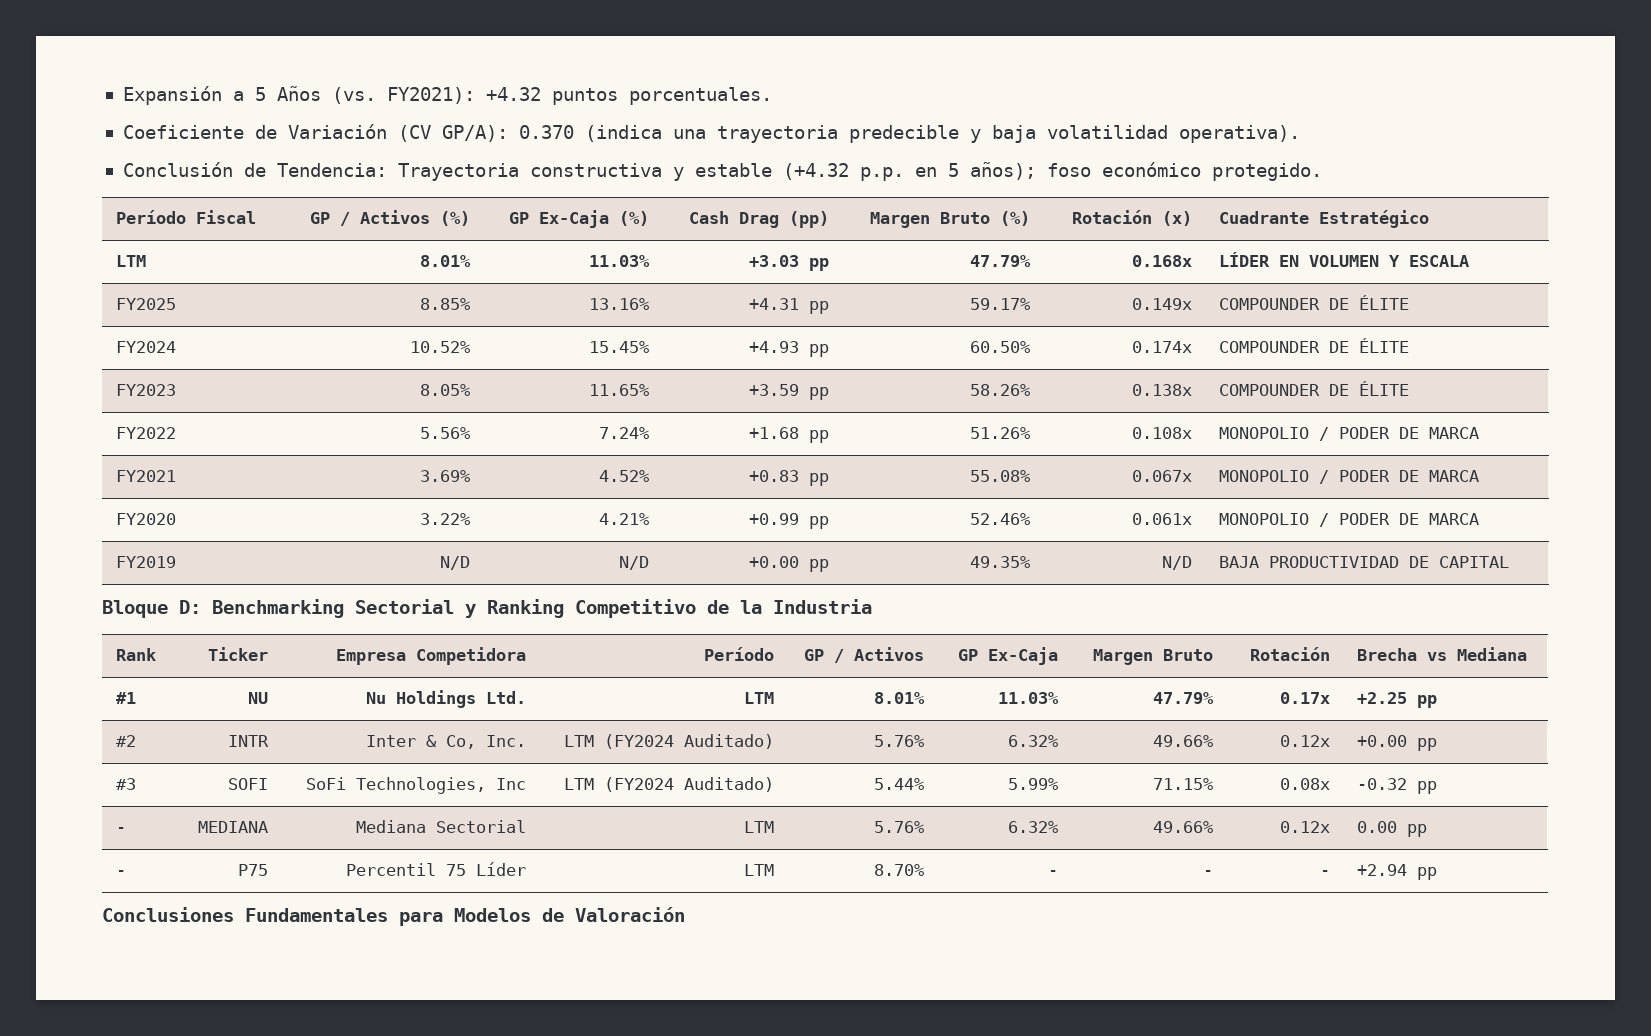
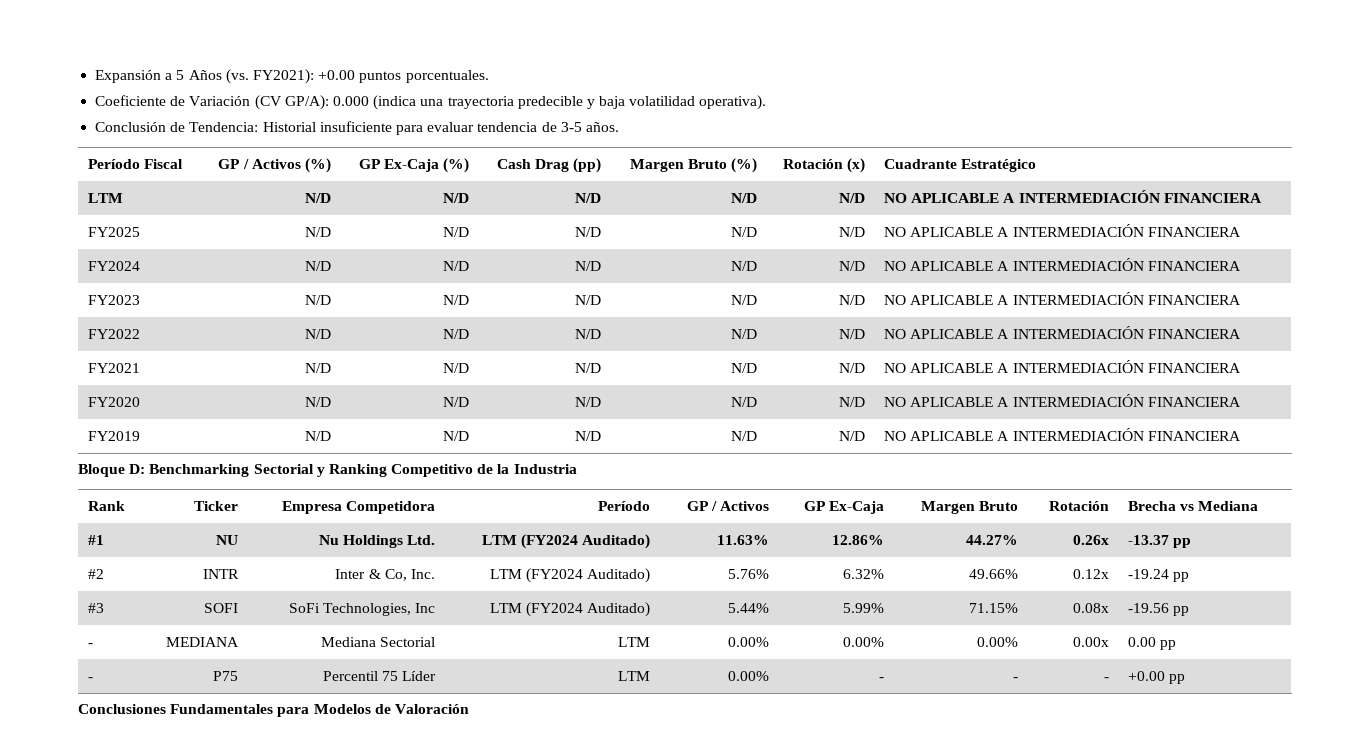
[485,87,541,101] +4.32 -> [318,70,356,80] +0.00
[518,125,574,139] 0.370 -> [332,96,369,106] 0.000
[397,162,1322,181] Trayectoria constructiva y estable (+4.32 p.p. en 5 años); foso económico protegido. -> [262,121,619,135] Historial insuficiente para evaluar tendencia de 3-5 años.
[420,255,472,267] [589,255,651,267] [749,255,830,271] [970,255,1032,267] [1132,255,1193,267] [1218,252,1469,267] [115,298,176,310] [420,298,471,310] [589,298,650,310] [749,298,830,314] [970,298,1031,310] [1132,298,1193,310] [1218,295,1409,310] [115,341,176,353] [410,341,471,353] [589,341,650,353] [749,341,830,357] [970,341,1031,353] [1132,341,1193,353] [1218,338,1409,353] [115,384,176,396] [420,384,471,396] [589,384,650,396] [749,384,830,400] [970,384,1031,396] [1132,384,1193,396] [1218,381,1409,396] [115,427,176,439] [420,427,471,439] [599,427,650,439] [749,427,830,443] [970,427,1031,439] [1132,427,1193,439] [1218,427,1479,441] [115,470,176,482] [420,470,471,482] [599,470,650,482] [749,470,830,486] [970,470,1031,482] [1132,470,1193,482] [1218,470,1479,484] [115,513,176,525] [420,513,471,525] [599,513,650,525] [749,513,830,529] [970,513,1031,525] [1132,513,1193,525] [1218,513,1479,527] [115,556,176,568] [440,556,471,570] [619,556,650,570] [749,556,830,572] [970,556,1031,568] [1162,556,1193,570] [1218,556,1509,568] 8.01% | 11.03% | +3.03 pp | 47.79% | 0.168x | LÍDER EN VOLUMEN Y ESCALA // FY2025 | 8.85% | 13.16% | +4.31 pp | 59.17% | 0.149x | COMPOUNDER DE ÉLITE // FY2024 | 10.52% | 15.45% | +4.93 pp | 60.50% | 0.174x | COMPOUNDER DE ÉLITE // FY2023 | 8.05% | 11.65% | +3.59 pp | 58.26% | 0.138x | COMPOUNDER DE ÉLITE // FY2022 | 5.56% | 7.24% | +1.68 pp | 51.26% | 0.108x | MONOPOLIO / PODER DE MARCA // FY2021 | 3.69% | 4.52% | +0.83 pp | 55.08% | 0.067x | MONOPOLIO / PODER DE MARCA // FY2020 | 3.22% | 4.21% | +0.99 pp | 52.46% | 0.061x | MONOPOLIO / PODER DE MARCA // FY2019 | N/D | N/D | +0.00 pp | 49.35% | N/D | BAJA PRODUCTIVIDAD DE CAPITAL -> [304,193,331,203] [442,193,469,203] [574,193,601,203] [730,193,757,203] [838,193,865,203] [884,190,1262,203] [88,227,141,237] [304,227,331,237] [442,227,469,237] [574,227,601,237] [730,227,757,237] [838,227,865,237] [884,224,1241,237] [88,261,141,271] [304,261,331,271] [442,261,469,271] [574,261,601,271] [730,261,757,271] [838,261,865,271] [884,258,1241,271] [88,295,141,305] [304,295,331,305] [442,295,469,305] [574,295,601,305] [730,295,757,305] [838,295,865,305] [884,292,1241,305] [88,329,141,339] [304,329,331,339] [442,329,469,339] [574,329,601,339] [730,329,757,339] [838,329,865,339] [884,326,1241,339] [88,363,141,373] [304,363,331,373] [442,363,469,373] [574,363,601,373] [730,363,757,373] [838,363,865,373] [884,360,1241,373] [88,397,141,407] [304,397,331,407] [442,397,469,407] [574,397,601,407] [730,397,757,407] [838,397,865,407] [884,394,1241,407] [88,431,141,441] [304,431,331,441] [442,431,469,441] [574,431,601,441] [730,431,757,441] [838,431,865,441] [884,428,1241,441] N/D | N/D | N/D | N/D | N/D | NO APLICABLE A INTERMEDIACIÓN FINANCIERA // FY2025 | N/D | N/D | N/D | N/D | N/D | NO APLICABLE A INTERMEDIACIÓN FINANCIERA // FY2024 | N/D | N/D | N/D | N/D | N/D | NO APLICABLE A INTERMEDIACIÓN FINANCIERA // FY2023 | N/D | N/D | N/D | N/D | N/D | NO APLICABLE A INTERMEDIACIÓN FINANCIERA // FY2022 | N/D | N/D | N/D | N/D | N/D | NO APLICABLE A INTERMEDIACIÓN FINANCIERA // FY2021 | N/D | N/D | N/D | N/D | N/D | NO APLICABLE A INTERMEDIACIÓN FINANCIERA // FY2020 | N/D | N/D | N/D | N/D | N/D | NO APLICABLE A INTERMEDIACIÓN FINANCIERA // FY2019 | N/D | N/D | N/D | N/D | N/D | NO APLICABLE A INTERMEDIACIÓN FINANCIERA
[874,692,926,704] [998,692,1060,704] [1153,692,1215,704] [1280,692,1331,704] [1356,692,1407,704] | 8.01% | 11.03% | 47.79% | 0.17x | +2.25 -> [520,534,650,549] [716,535,769,545] [831,535,884,545] [965,535,1018,545] [1072,535,1109,545] [1128,535,1170,545] (FY2024 Auditado) | 11.63% | 12.86% | 44.27% | 0.26x | -13.37
[1356,735,1407,747] +0.00 -> [1128,569,1170,579] -19.24
[1356,778,1407,790] -0.32 -> [1128,603,1170,613] -19.56
[874,821,925,833] [1008,821,1059,833] [1153,821,1214,833] [1280,821,1331,833] 5.76% | 6.32% | 49.66% | 0.12x -> [727,637,769,647] [842,637,884,647] [976,637,1018,647] [1072,637,1109,647] 0.00% | 0.00% | 0.00% | 0.00x
[874,864,925,876] 8.70% -> [727,671,769,681] 0.00%
[1356,864,1407,876] +2.94 -> [1128,671,1166,681] +0.00

